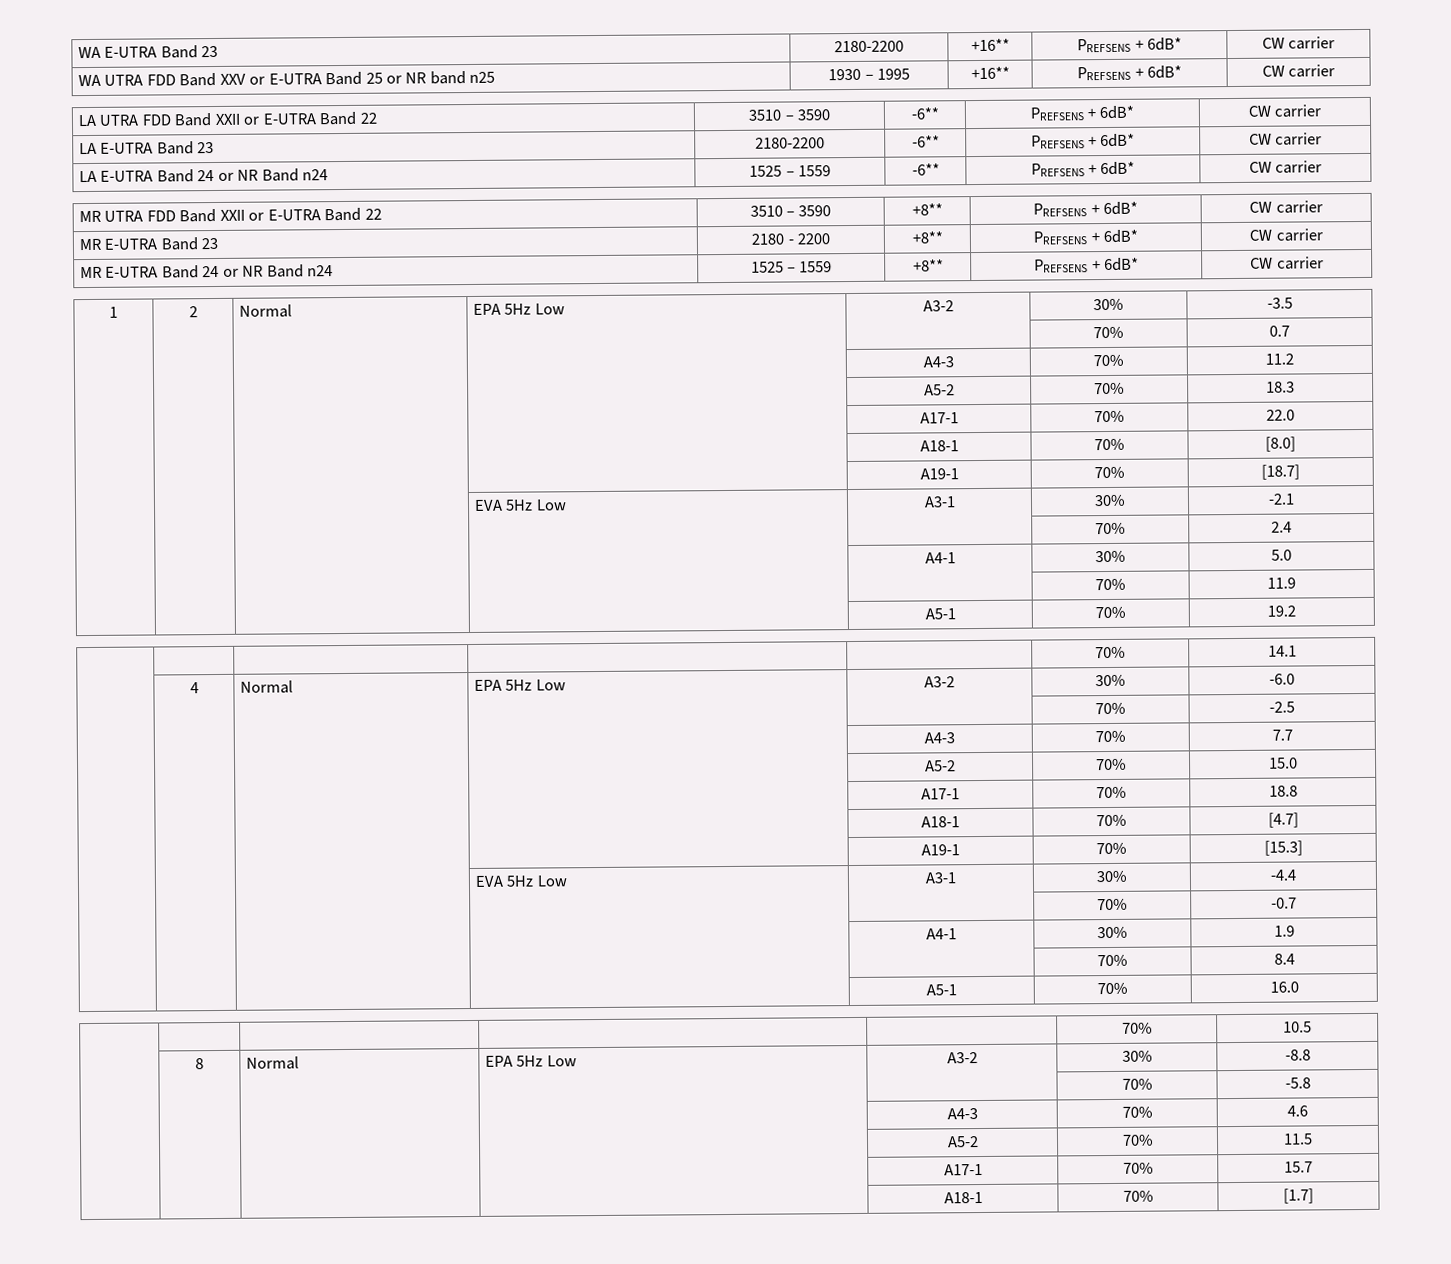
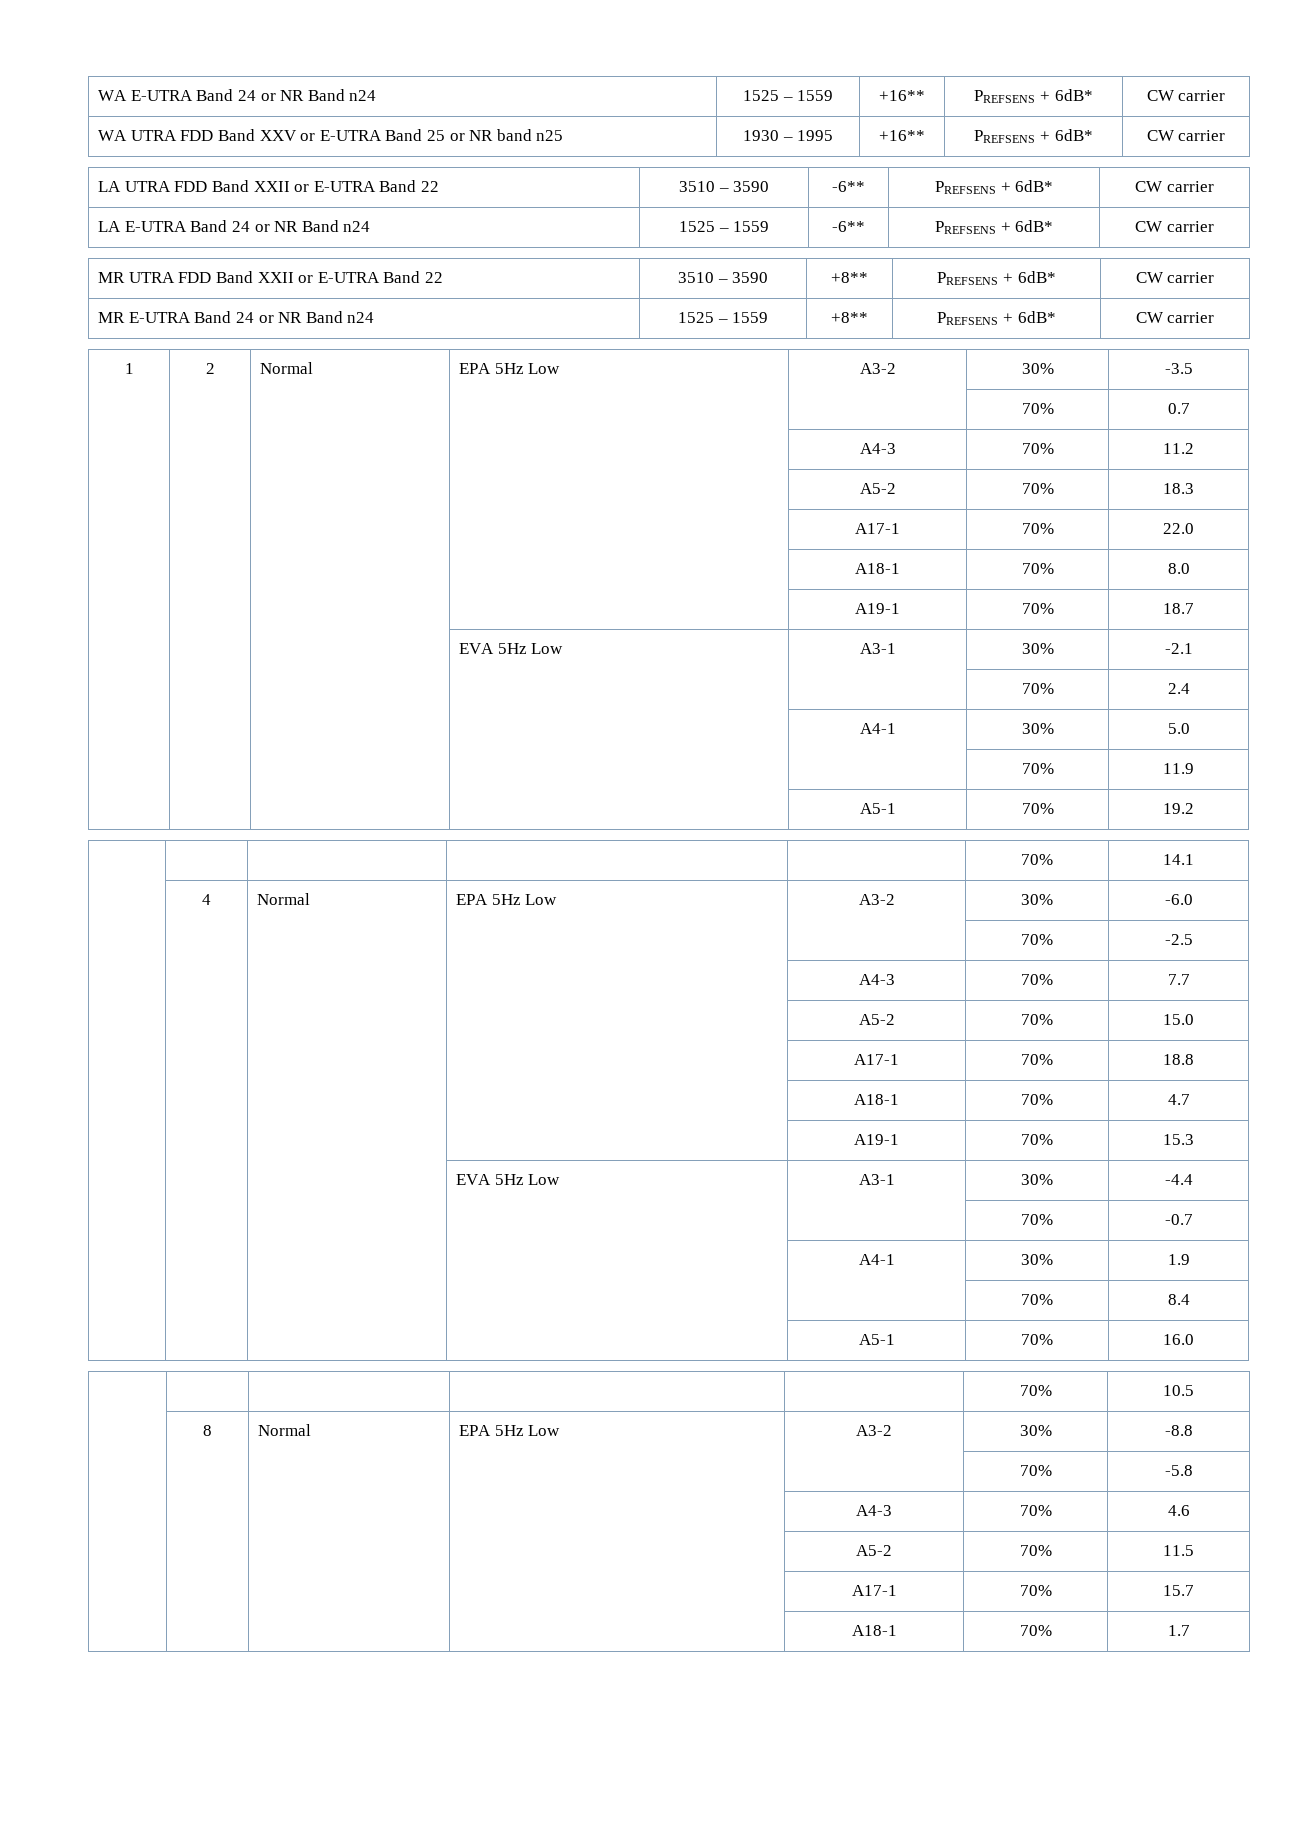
[201,45,219,58] [834,40,904,53] 23 | 2180-2200 -> [238,89,377,101] [742,90,834,101] 24 or NR Band n24 | 1525 – 1559
[78,141,215,155] [755,137,825,149] [911,135,940,148] [1030,133,1136,149] [1248,132,1323,146] // LA E-UTRA Band 23 | 2180-2200 | -6** | PREFSENS + 6dB* | CW carrier -> (1214, 186) none
[78,237,219,251] [751,233,830,245] [911,231,943,244] [1033,229,1138,245] [1249,228,1323,242] // MR E-UTRA Band 23 | 2180 - 2200 | +8** | PREFSENS + 6dB* | CW carrier -> (1215, 277) none
[1265,436,1296,452] [919,468,959,480] [1094,466,1125,479] [1261,464,1300,480] [8.0] // | | | | A19-1 | 70% | [18.7] -> [1167,563,1190,574] [855,603,900,614] [1021,603,1054,614] [1163,603,1194,614] 8.0 // | | | | A19-1 | 70% | 18.7
[1267,812,1299,828] [921,844,960,856] [1096,842,1127,855] [1263,840,1303,856] [4.7] // | | | | A19-1 | 70% | [15.3] -> [1167,1094,1190,1105] [854,1134,899,1145] [1021,1134,1053,1145] [1163,1134,1194,1145] 4.7 // | | | | A19-1 | 70% | 15.3
[1283,1188,1314,1204] [1.7] -> [1167,1625,1190,1636] 1.7

